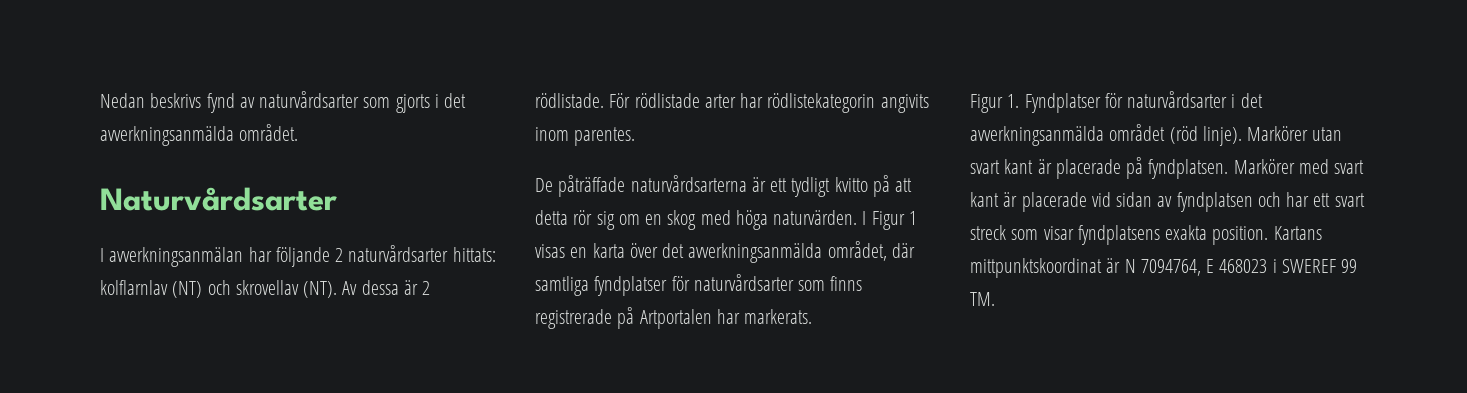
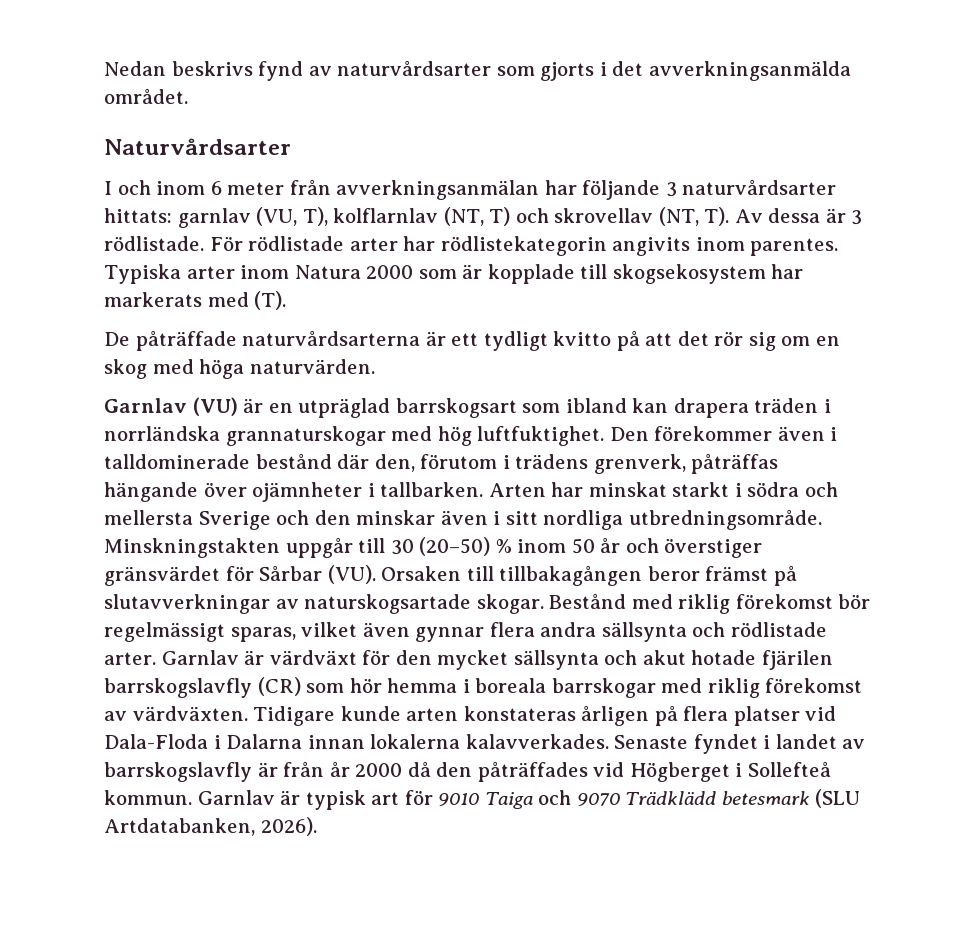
(104, 255) none -> [117,179,331,195] och inom 6 meter från
[335,248,344,262] 2 -> [665,182,677,197] 3
[100,280,338,298] kolflarnlav (NT) och skrovellav (NT). -> [177,207,730,228] garnlav (VU, T), kolflarnlav (NT, T) och skrovellav (NT, T).
[422,281,431,295] 2 -> [851,210,863,225] 3
(636, 136) none -> [104,264,804,284] [104,291,287,310] Typiska arter inom Natura 2000 som är kopplade till skogsekosystem har markerats med (T).
[535,210,568,225] detta -> [677,331,709,346] det
[862,211,917,230] [535,241,915,263] [535,274,863,296] [535,307,813,329] [970,91,1263,113] [970,124,1343,146] [970,157,1365,179] [970,192,1365,212] [970,225,1322,245] [970,258,1358,278] [970,292,995,306] I Figur 1 visas en karta över det avverkningsanmälda området, där samtliga fyndplatser för naturvårdsarter som finns registrerade på Artportalen har markerats. // Figur 1. Fyndplatser för naturvårdsarter i det avverkningsanmälda området (röd linje). Markörer utan svart kant är placerade på fyndplatsen. Markörer med svart kant är placerade vid sidan av fyndplatsen och har ett svart streck som visar fyndplatsens exakta position. Kartans mittpunktskoordinat är N 7094764, E 468023 i SWEREF 99 TM. -> [104,397,831,418] [104,426,838,446] [104,453,779,474] [104,482,838,502] [104,509,822,530] [104,537,763,558] [104,565,797,586] [104,593,871,614] [104,622,827,642] [104,650,833,670] [104,677,863,698] [104,705,837,726] [104,734,866,754] [104,761,831,782] [104,789,861,810] [104,817,317,836] // Garnlav (VU) är en utpräglad barrskogsart som ibland kan drapera träden i norrländska grannaturskogar med hög luftfuktighet. Den förekommer även i talldominerade bestånd där den, förutom i trädens grenverk, påträffas hängande över ojämnheter i tallbarken. Arten har minskat starkt i södra och mellersta Sverige och den minskar även i sitt nordliga utbredningsområde. Minskningstakten uppgår till 30 (20–50) % inom 50 år och överstiger gränsvärdet för Sårbar (VU). Orsaken till tillbakagången beror främst på slutavverkningar av naturskogsartade skogar. Bestånd med riklig förekomst bör regelmässigt sparas, vilket även gynnar flera andra sällsynta och rödlistade arter. Garnlav är värdväxt för den mycket sällsynta och akut hotade fjärilen barrskogslavfly (CR) som hör hemma i boreala barrskogar med riklig förekomst av värdväxten. Tidigare kunde arten konstateras årligen på flera platser vid Dala-Floda i Dalarna innan lokalerna kalavverkades. Senaste fyndet i landet av barrskogslavfly är från år 2000 då den påträffades vid Högberget i Sollefteå kommun. Garnlav är typisk art för 9010 Taiga och 9070 Trädklädd betesmark (SLU Artdatabanken, 2026).

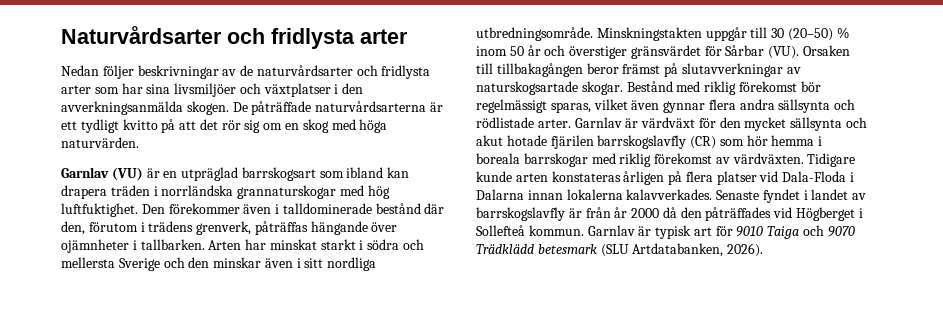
[104,60,851,81] [104,88,188,104] [104,138,291,155] [104,179,837,200] [104,207,863,228] [104,236,839,256] [104,264,804,284] [104,291,287,310] Nedan beskrivs fynd av naturvårdsarter som gjorts i det avverkningsanmälda området. // Naturvårdsarter // I och inom 6 meter från avverkningsanmälan har följande 3 naturvårdsarter hittats: garnlav (VU, T), kolflarnlav (NT, T) och skrovellav (NT, T). Av dessa är 3 rödlistade. För rödlistade arter har rödlistekategorin angivits inom parentes. Typiska arter inom Natura 2000 som är kopplade till skogsekosystem har markerats med (T). // -> [61,26,408,49] [61,65,431,79] [61,83,364,97] [61,101,229,115] Naturvårdsarter och fridlysta arter // Nedan följer beskrivningar av de naturvårdsarter och fridlysta arter som har sina livsmiljöer och växtplatser i den avverkningsanmälda skogen.

